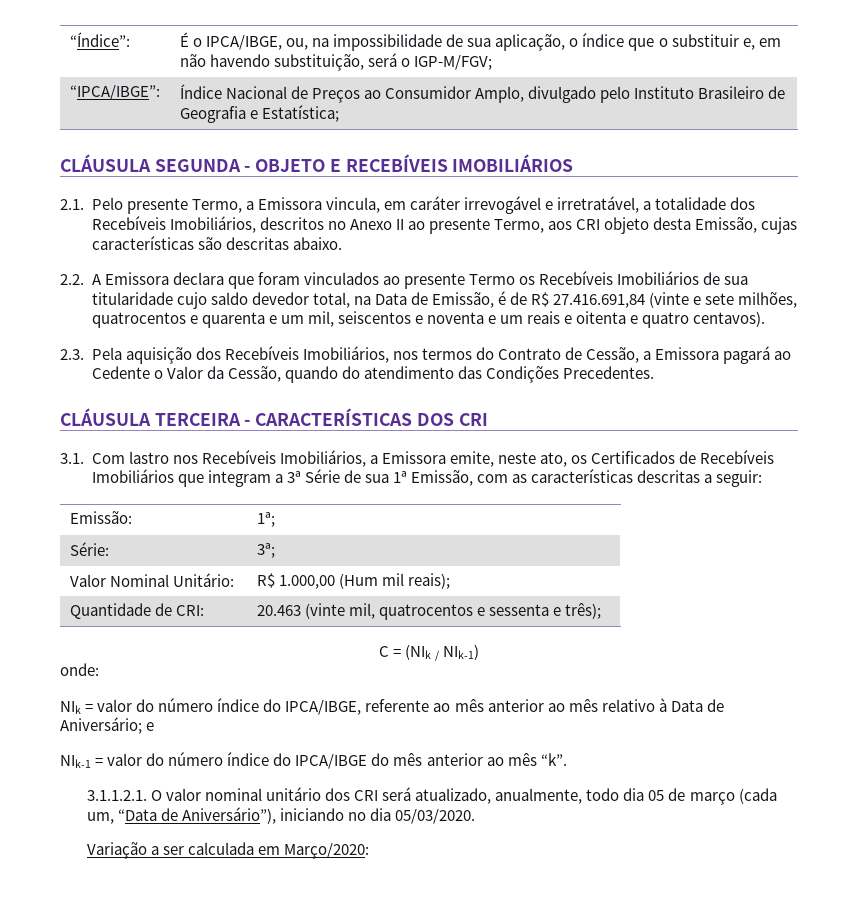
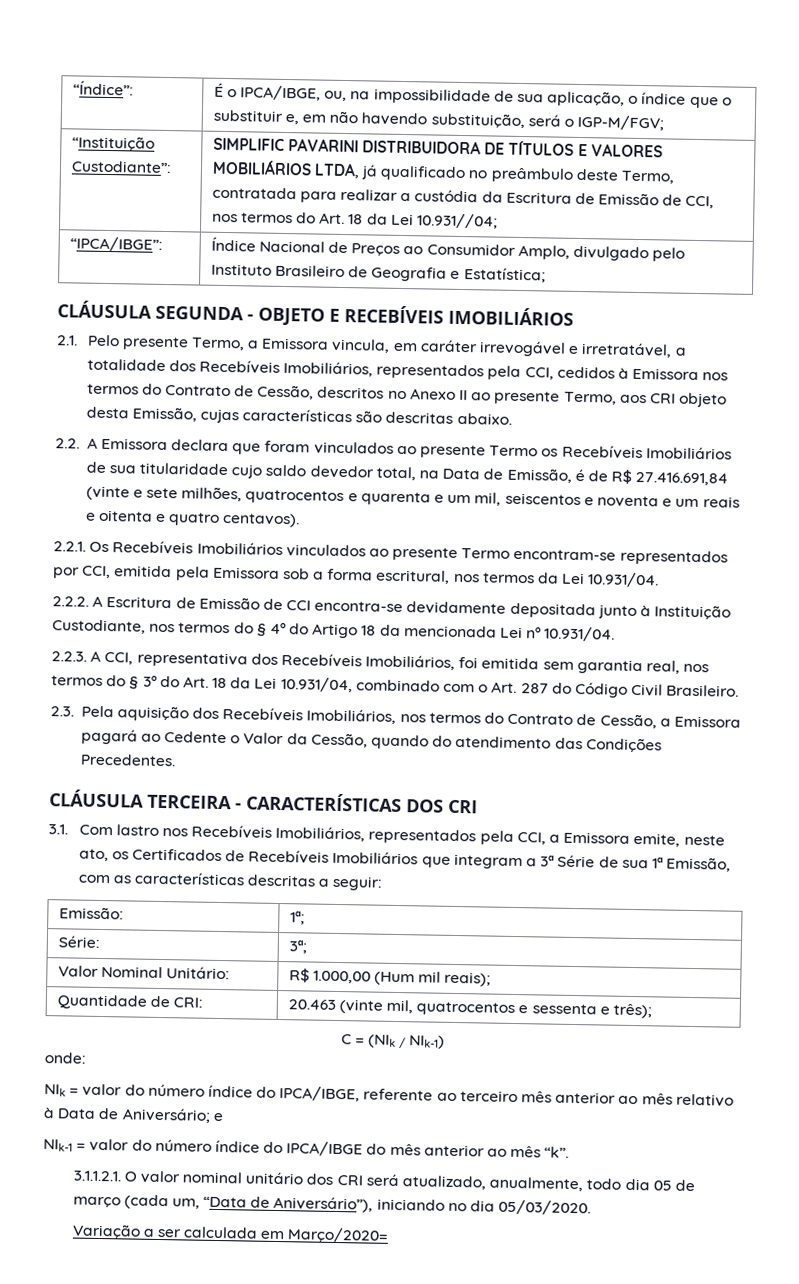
(493, 62) none -> [71,135,155,151] [70,160,172,174] [212,137,663,158] [211,159,675,184] [211,186,715,209] [211,212,498,229] // “Instituição Custodiante”: | SIMPLIFIC PAVARINI DISTRIBUIDORA DE TÍTULOS E VALORES MOBILIÁRIOS LTDA, já qualificado no preâmbulo deste Termo, contratada para realizar a custódia da Escritura de Emissão de CCI, nos termos do Art. 18 da Lei 10.931//04;
(256, 224) none -> [376,363,729,381] [86,383,315,400] representados pela CCI, cedidos à Emissora nos termos do Contrato de Cessão,
(766, 319) none -> [53,540,728,566] [53,565,660,588] [52,595,732,620] [52,619,616,642] [51,650,710,675] [51,674,740,698] // 2.2.1. Os Recebíveis Imobiliários vinculados ao presente Termo encontram-se representados por CCI, emitida pela Emissora sob a forma escritural, nos termos da Lei 10.931/04. // 2.2.2. A Escritura de Emissão de CCI encontra-se devidamente depositada junto à Instituição Custodiante, nos termos do § 4º do Artigo 18 da mencionada Lei nº 10.931/04. // 2.2.3. A CCI, representativa dos Recebíveis Imobiliários, foi emitida sem garantia real, nos termos do § 3º do Art. 18 da Lei 10.931/04, combinado com o Art. 287 do Código Civil Brasileiro.
(366, 458) none -> [368,828,546,845] representados pela CCI,
(451, 707) none -> [459,1090,518,1103] terceiro
[284,843,370,859] Março/2020: -> [287,1227,390,1243] Março/2020=

